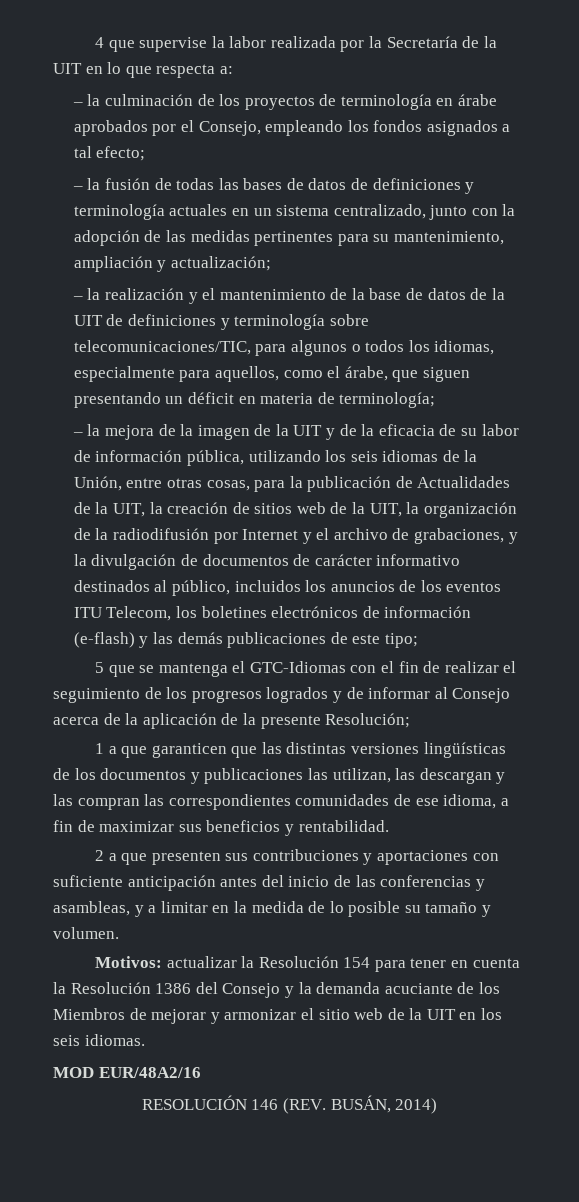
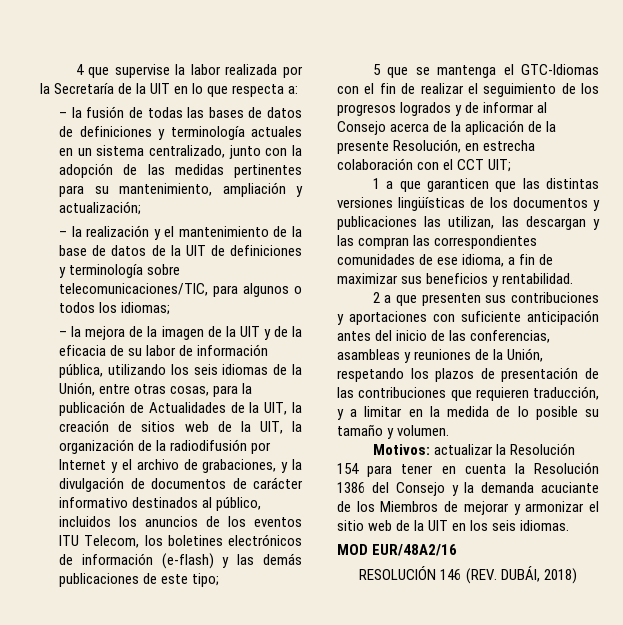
[72,94,498,110] [73,120,511,136] [73,146,146,161] // – la culminación de los proyectos de terminología en árabe aprobados por el Consejo, empleando los fondos asignados a tal efecto; -> (299, 90) none
[434,340,495,355] [73,366,470,382] [73,392,436,408] idiomas, especialmente para aquellos, como el árabe, que siguen presentando un déficit en materia de terminología; -> [121,302,171,315] idiomas;
[325,713,411,728] Resolución; -> [393,139,536,153] [337,158,512,172] Resolución, en estrecha colaboración con el CCT UIT;
[380,875,485,891] [53,901,130,916] conferencias y asambleas, -> [470,330,551,343] [337,348,544,363] [337,367,599,382] [337,386,599,401] conferencias, asambleas y reuniones de la Unión, respetando los plazos de presentación de las contribuciones que requieren traducción,
[330,1095,438,1114] BUSÁN, 2014) -> [500,566,577,584] DUBÁI, 2018)

